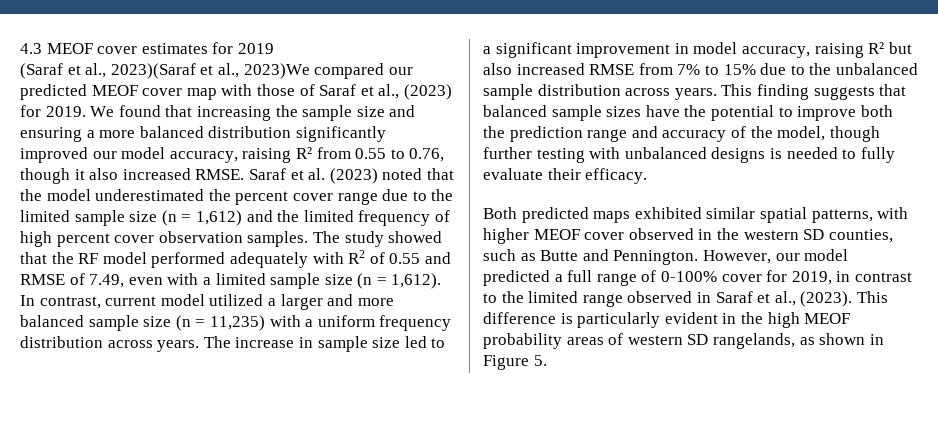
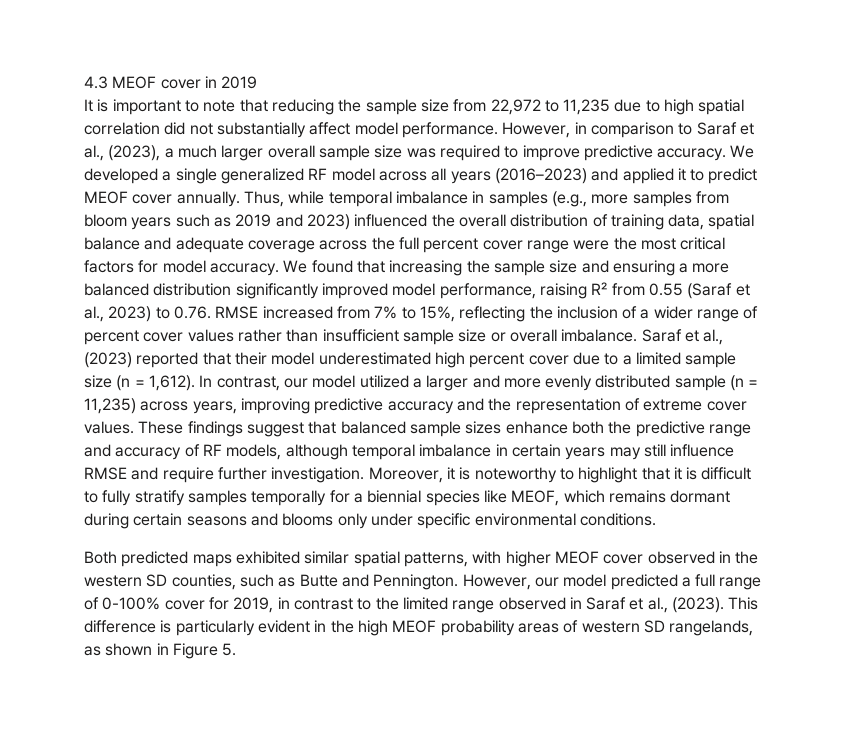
[141,42,234,54] estimates for -> [204,76,217,88] in
[20,63,413,79] [20,84,452,100] [20,105,86,117] (Saraf et al., 2023)(Saraf et al., 2023)We compared our predicted MEOF cover map with those of Saraf et al., (2023) for 2019. -> [84,99,745,115] [84,122,754,138] [84,145,755,161] [84,168,758,184] [84,191,729,207] [84,214,755,230] [84,237,726,253] [84,260,279,276] It is important to note that reducing the sample size from 22,972 to 11,235 due to high spatial correlation did not substantially affect model performance. However, in comparison to Saraf et al., (2023), a much larger overall sample size was required to improve predictive accuracy. We developed a single generalized RF model across all years (2016–2023) and applied it to predict MEOF cover annually. Thus, while temporal imbalance in samples (e.g., more samples from bloom years such as 2019 and 2023) influenced the overall distribution of training data, spatial balance and adequate coverage across the full percent cover range were the most critical factors for model accuracy.
[92,147,238,163] our model accuracy, -> [392,283,536,299] model performance,
[390,148,445,162] [20,168,454,184] [20,189,454,205] [20,210,450,226] [20,231,443,247] [20,250,451,268] [20,273,199,288] to 0.76, though it also increased RMSE. Saraf et al. (2023) noted that the model underestimated the percent cover range due to the limited sample size (n = 1,612) and the limited frequency of high percent cover observation samples. The study showed that the RF model performed adequately with R2 of 0.55 and RMSE of 7.49, even with -> [687,283,750,299] [84,306,759,322] [84,329,724,345] [84,352,619,368] (Saraf et al., 2023) to 0.76. RMSE increased from 7% to 15%, reflecting the inclusion of a wider range of percent cover values rather than insufficient sample size or overall imbalance. Saraf et al., (2023) reported that their model underestimated high percent cover due to
[105,296,157,306] current -> [283,378,308,388] our
[20,315,452,331] [20,336,446,352] [483,42,912,58] [483,63,918,75] [483,84,907,100] [483,105,857,121] balanced sample size (n = 11,235) with a uniform frequency distribution across years. The increase in sample size led to a significant improvement in model accuracy, raising R² but also increased RMSE from 7% to 15% due to the unbalanced sample distribution across years. This finding suggests that balanced sample sizes have the potential to improve -> [545,375,759,391] [84,398,747,414] [84,421,568,437] evenly distributed sample (n = 11,235) across years, improving predictive accuracy and the representation of extreme cover values. These findings suggest that balanced sample sizes enhance
[509,126,583,142] prediction -> [635,421,705,437] predictive
[750,126,880,142] [483,147,895,163] [483,168,648,184] the model, though further testing with unbalanced designs is needed to fully evaluate their efficacy. -> [202,444,735,460] [84,467,752,483] [84,490,731,506] [84,513,656,529] RF models, although temporal imbalance in certain years may still influence RMSE and require further investigation. Moreover, it is noteworthy to highlight that it is difficult to fully stratify samples temporally for a biennial species like MEOF, which remains dormant during certain seasons and blooms only under specific environmental conditions.

